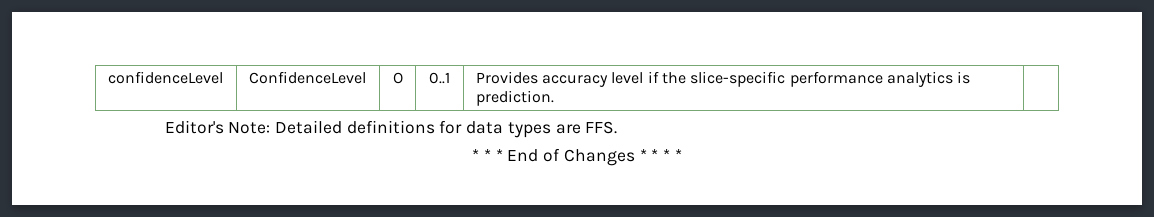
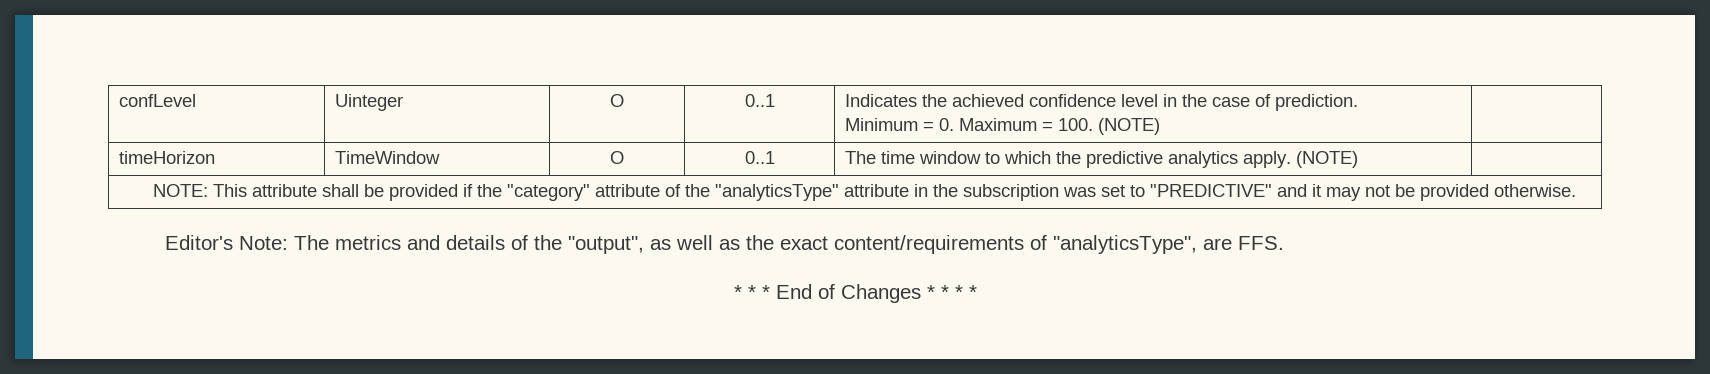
[107,71,223,84] [248,71,366,84] [392,72,403,84] [429,72,450,84] [475,71,971,87] [475,90,554,106] [164,120,551,138] confidenceLevel | ConfidenceLevel | O | 0..1 | Provides accuracy level if the slice-specific performance analytics is prediction. | // Editor's Note: Detailed definitions for data types -> [118,94,196,107] [334,94,403,111] [610,94,624,107] [744,94,775,107] [844,94,1358,111] [844,118,1160,135] [118,151,215,164] [334,151,440,164] [610,151,624,164] [744,151,775,164] [844,151,1358,168] [152,184,1576,201] [164,235,1197,254] confLevel | Uinteger | O | 0..1 | Indicates the achieved confidence level in the case of prediction. // Minimum = 0. Maximum = 100. (NOTE) | // timeHorizon | TimeWindow | O | 0..1 | The time window to which the predictive analytics apply. (NOTE) | // NOTE: This attribute shall be provided if the "category" attribute of the "analyticsType" attribute in the subscription was set to "PREDICTIVE" and it may not be provided otherwise. // Editor's Note: The metrics and details of the "output", as well as the exact content/requirements of "analyticsType",

